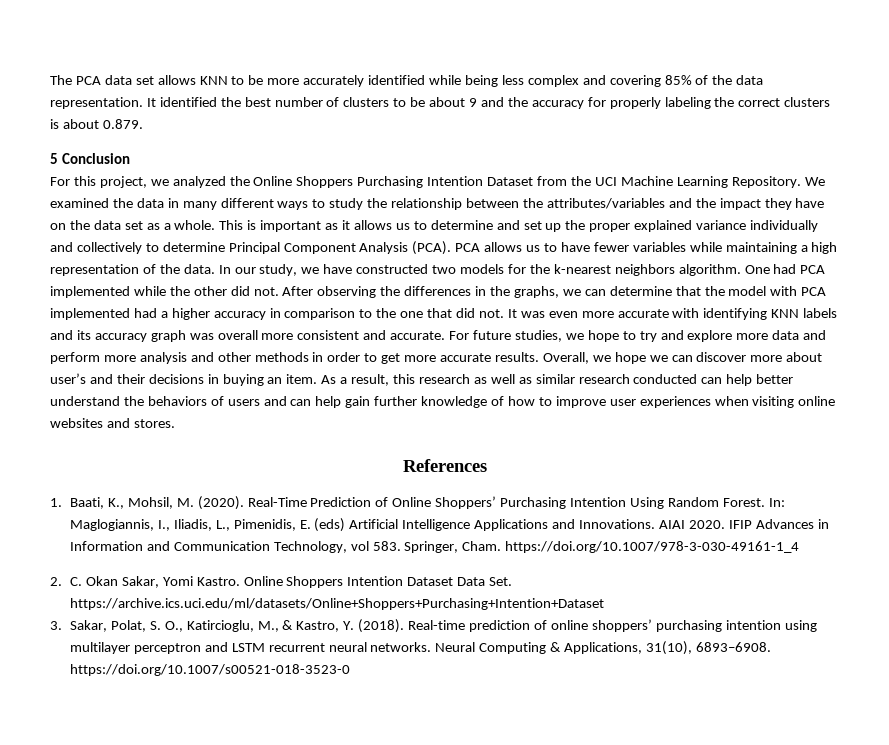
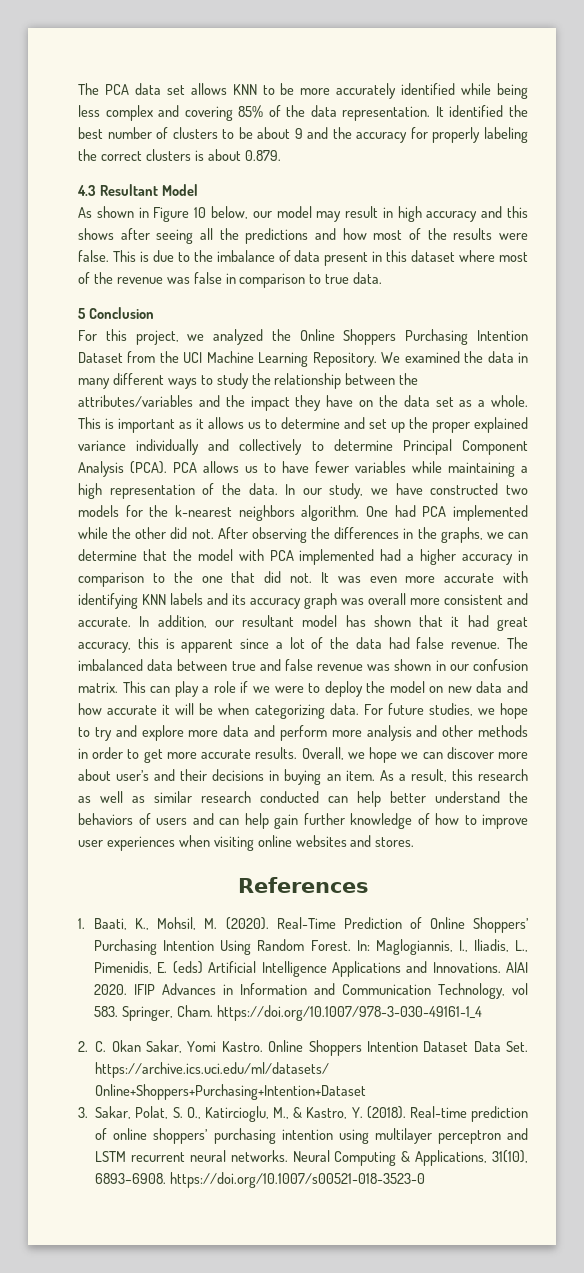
(143, 124) none -> [77,184,198,196] [78,206,528,222] [78,228,529,244] [78,250,528,266] [78,272,383,288] // 4.3 Resultant Model // As shown in Figure 10 below, our model may result in high accuracy and this shows after seeing all the predictions and how most of the results were false. This is due to the imbalance of data present in this dataset where most of the revenue was false in comparison to true data.
(446, 335) none -> [139,615,528,631] [78,637,528,653] [78,659,528,671] [78,681,528,697] [78,703,359,719] In addition, our resultant model has shown that it had great accuracy, this is apparent since a lot of the data had false revenue. The imbalanced data between true and false revenue was shown in our confusion matrix. This can play a role if we were to deploy the model on new data and how accurate it will be when categorizing data.

